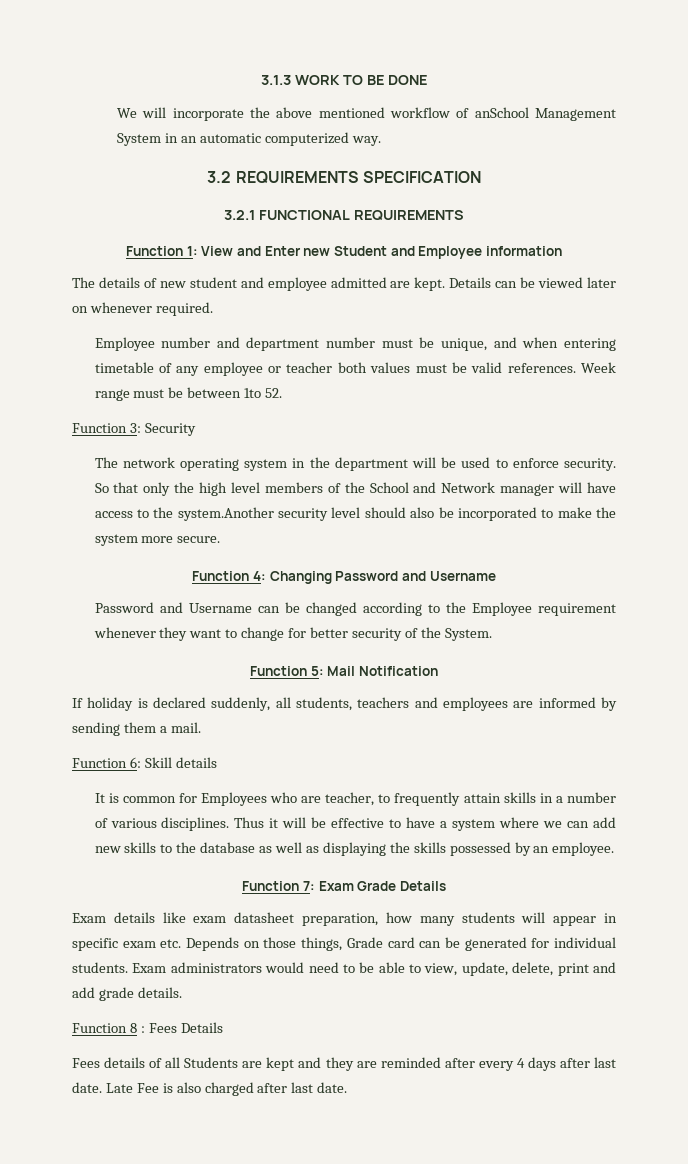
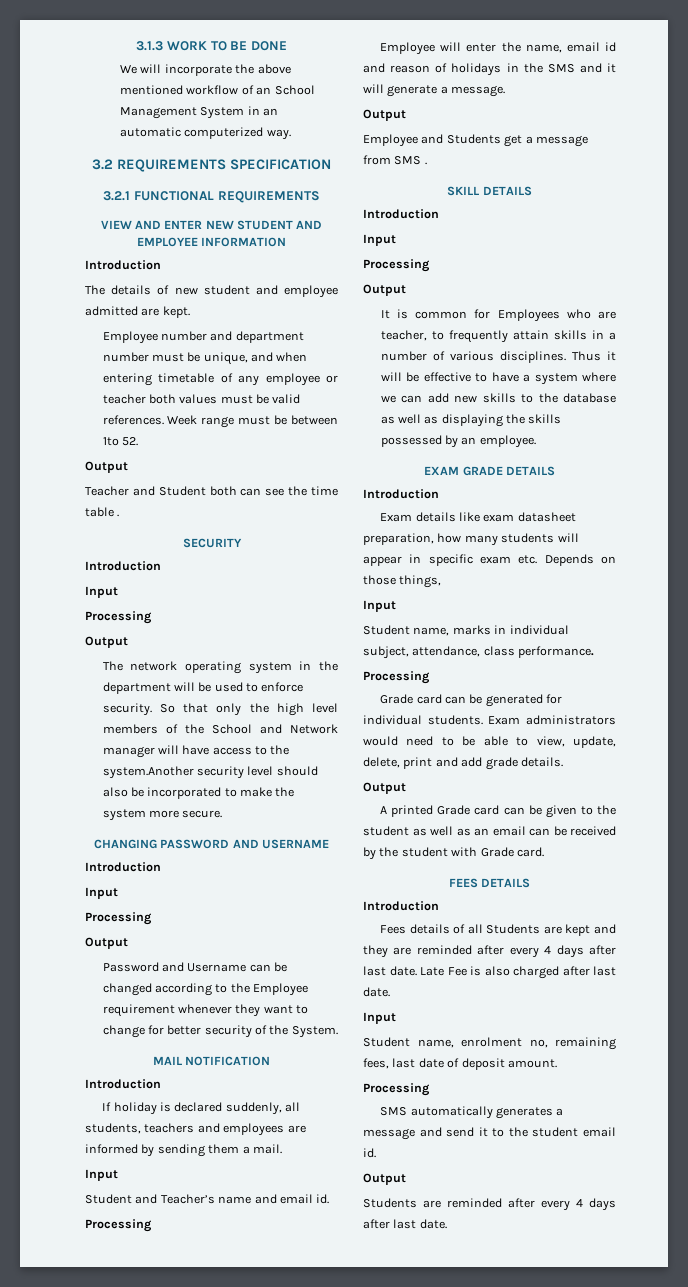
[474,107,529,118] anSchool -> [256,85,315,95] an School
[126,246,562,259] Function 1: View and Enter new Student and Employee information -> [100,220,323,230] [136,237,287,247] [85,260,161,270] VIEW AND ENTER NEW STUDENT AND EMPLOYEE INFORMATION // Introduction
[449,277,617,288] [72,302,213,316] Details can be viewed later on whenever required. -> (190, 312) none
[72,423,196,436] Function 3: Security -> [85,461,128,473] [85,486,338,496] [85,507,120,517] [182,538,242,548] [85,561,161,571] [85,586,118,598] [85,611,152,624] [85,636,128,648] Output // Teacher and Student both can see the time table . // SECURITY // Introduction // Input // Processing // Output
[192,571,496,584] Function 4: Changing Password and Username -> [93,839,330,849] [85,862,161,872] [85,887,118,899] [85,912,152,925] [85,937,128,949] CHANGING PASSWORD AND USERNAME // Introduction // Input // Processing // Output
[250,666,438,676] Function 5: Mail Notification -> [152,1056,271,1066] [85,1079,161,1089] MAIL NOTIFICATION // Introduction
[72,757,217,768] Function 6: Skill details -> [85,1169,118,1181] [85,1194,330,1204] [85,1219,152,1232] [380,42,616,55] [363,63,616,76] [363,84,506,97] [363,109,406,121] [363,134,588,147] [363,155,427,165] [447,186,532,196] [363,209,439,219] [363,234,396,246] [363,259,430,272] [363,284,406,296] Input // Student and Teacher’s name and email id. // Processing // Employee will enter the name, email id and reason of holidays in the SMS and it will generate a message. // Output // Employee and Students get a message from SMS . // SKILL DETAILS // Introduction // Input // Processing // Output
[242,881,446,891] Function 7: Exam Grade Details -> [424,466,555,476] [363,489,439,499] EXAM GRADE DETAILS // Introduction
(343, 944) none -> [363,600,396,612] [363,625,569,636] [363,646,595,659] [363,671,430,684] // Input // Student name, marks in individual subject, attendance, class performance. // Processing //
[72,1022,223,1033] Function 8 : Fees Details -> [363,782,406,794] [380,805,616,818] [363,826,616,836] [363,847,544,860] [448,878,531,888] [363,901,439,911] Output // A printed Grade card can be given to the student as well as an email can be received by the student with Grade card. // FEES DETAILS // Introduction
(348, 1087) none -> [363,1012,396,1024] [363,1037,616,1050] [363,1058,557,1070] [363,1083,430,1096] [380,1106,564,1119] [363,1127,616,1140] [363,1148,376,1158] [363,1173,406,1185] [363,1198,616,1211] [363,1219,447,1229] // Input // Student name, enrolment no, remaining fees, last date of deposit amount. // Processing // SMS automatically generates a message and send it to the student email id. // Output // Students are reminded after every 4 days after last date.

